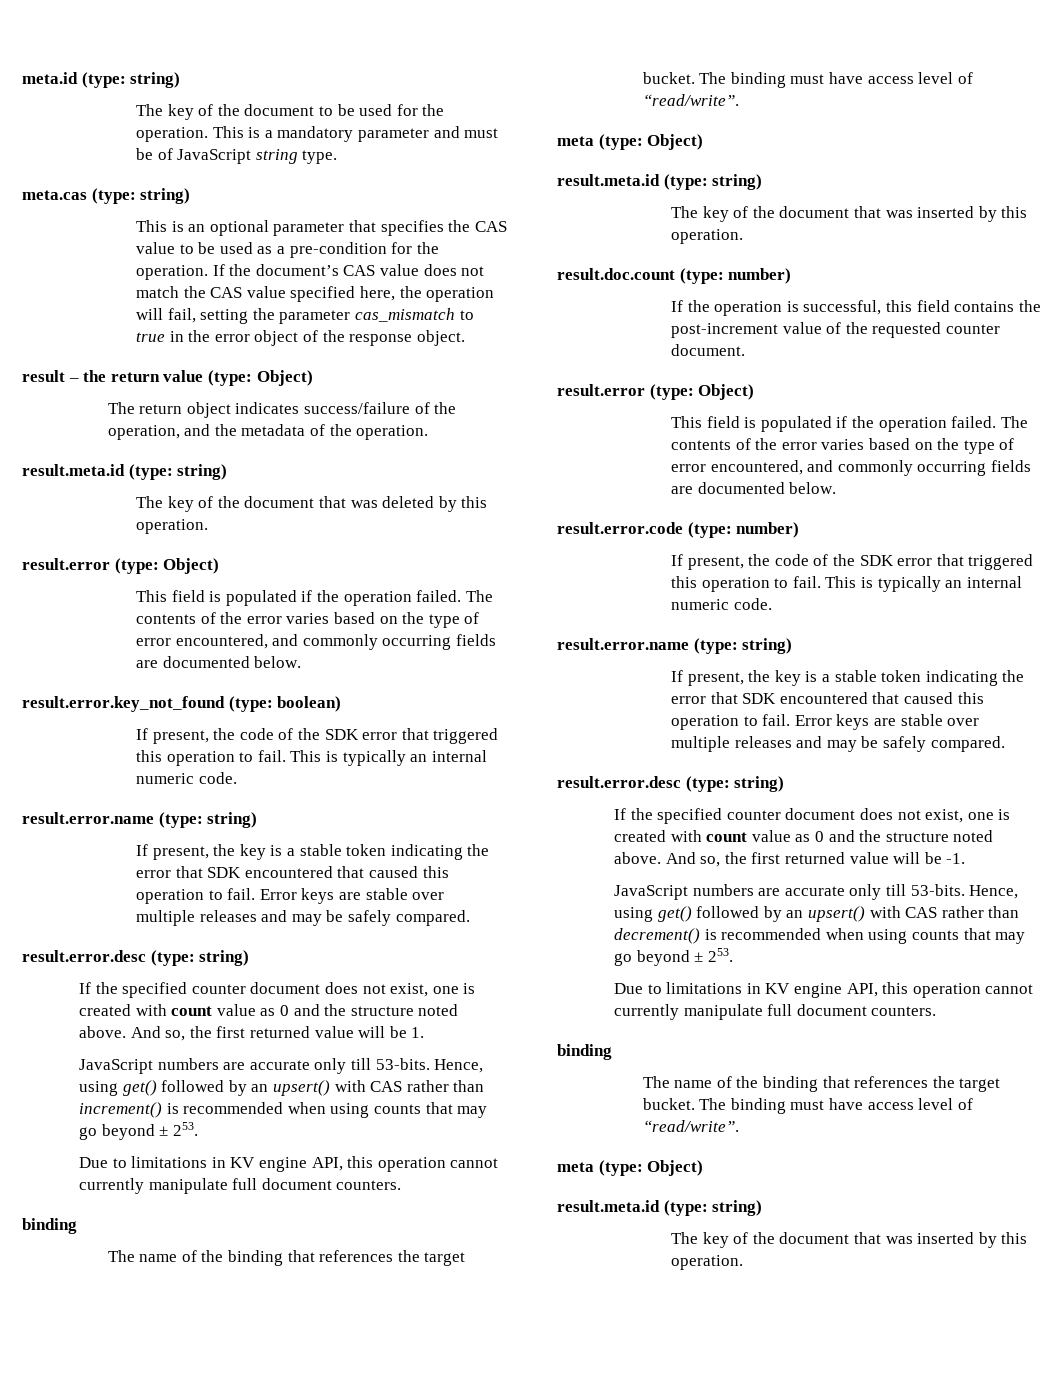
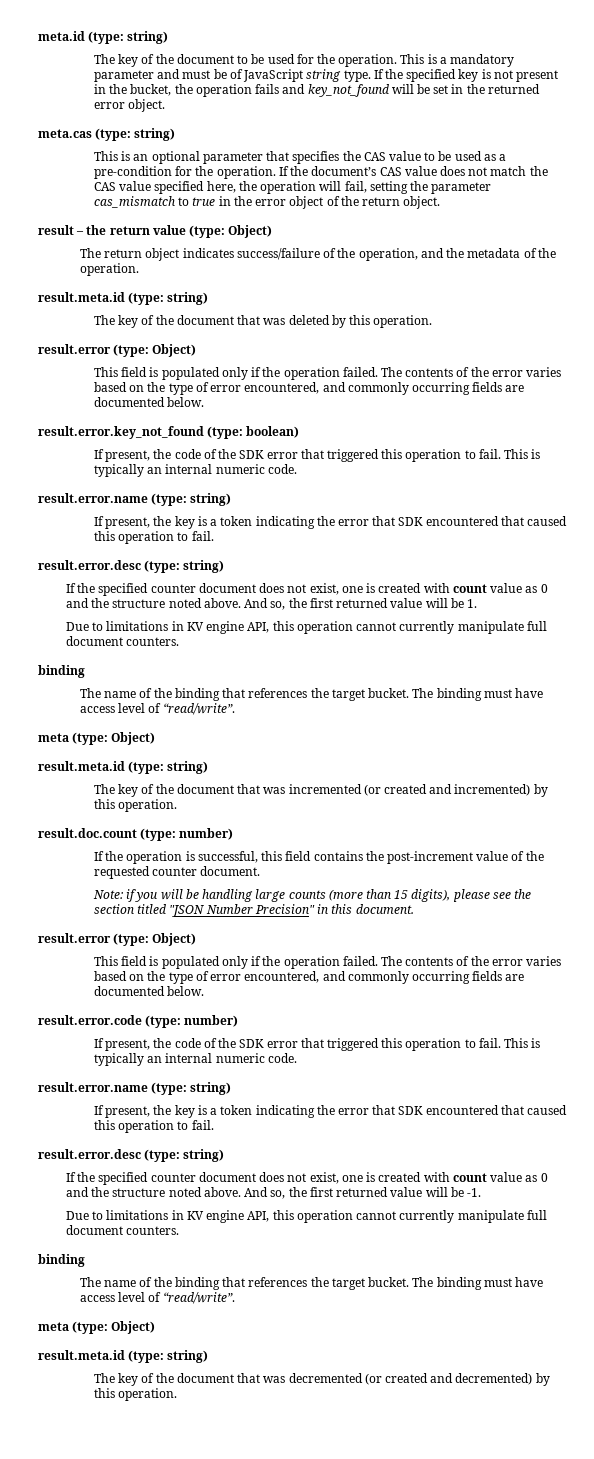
(338, 157) none -> [373,69,559,82] [93,84,540,97] [93,99,166,112] If the specified key is not present in the bucket, the operation fails and key_not_found will be set in the returned error object.
[349,334,413,346] response -> [361,197,400,206] return
(297, 598) none -> [221,367,248,380] only
[299,844,342,856] stable -> (218, 522) none
[259,888,445,904] [136,910,470,926] Error keys are stable over multiple releases and may be safely compared. -> (214, 536) none
[79,1058,484,1074] [79,1080,485,1096] [79,1102,488,1118] [79,1122,198,1140] // JavaScript numbers are accurate only till 53-bits. Hence, using get() followed by an upsert() with CAS rather than increment() is recommended when using counts that may go beyond ± 253. -> (478, 603) none
[917,206,975,218] inserted -> [288,784,531,796] incremented (or created and incremented)
[557,384,755,400] [671,416,832,432] // result.error (type: Object) // This field is populated -> [92,889,532,902] [93,904,414,917] [38,933,197,946] [93,956,248,969] // Note: if you will be handling large counts (more than 15 digits), please see the section titled "JSON Number Precision" in this document. // result.error (type: Object) // This field is populated only
[834,670,877,682] stable -> (218, 1111) none
[794,714,980,730] [671,736,1005,752] Error keys are stable over multiple releases and may be safely compared. -> (214, 1125) none
[614,884,1019,900] [614,906,1020,922] [614,928,1026,944] [614,948,733,966] // JavaScript numbers are accurate only till 53-bits. Hence, using get() followed by an upsert() with CAS rather than decrement() is recommended when using counts that may go beyond ± 253. -> (482, 1192) none
[917,1232,975,1244] inserted -> [288,1373,533,1385] decremented (or created and decremented)

